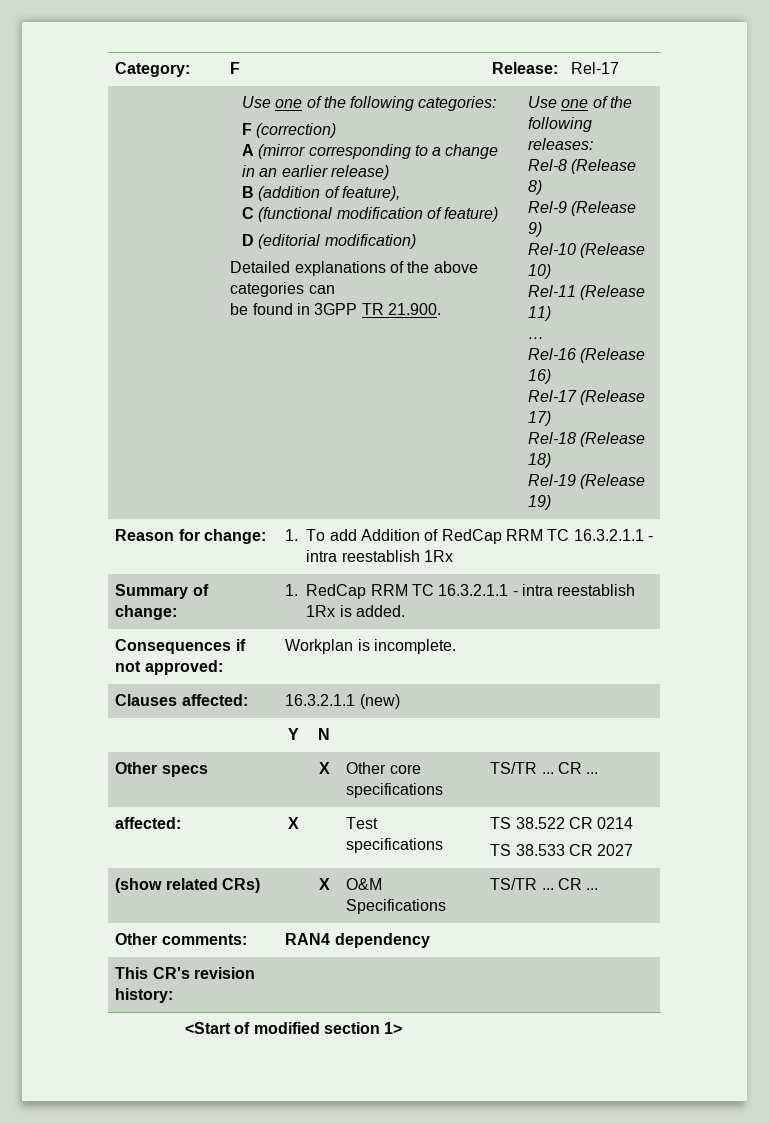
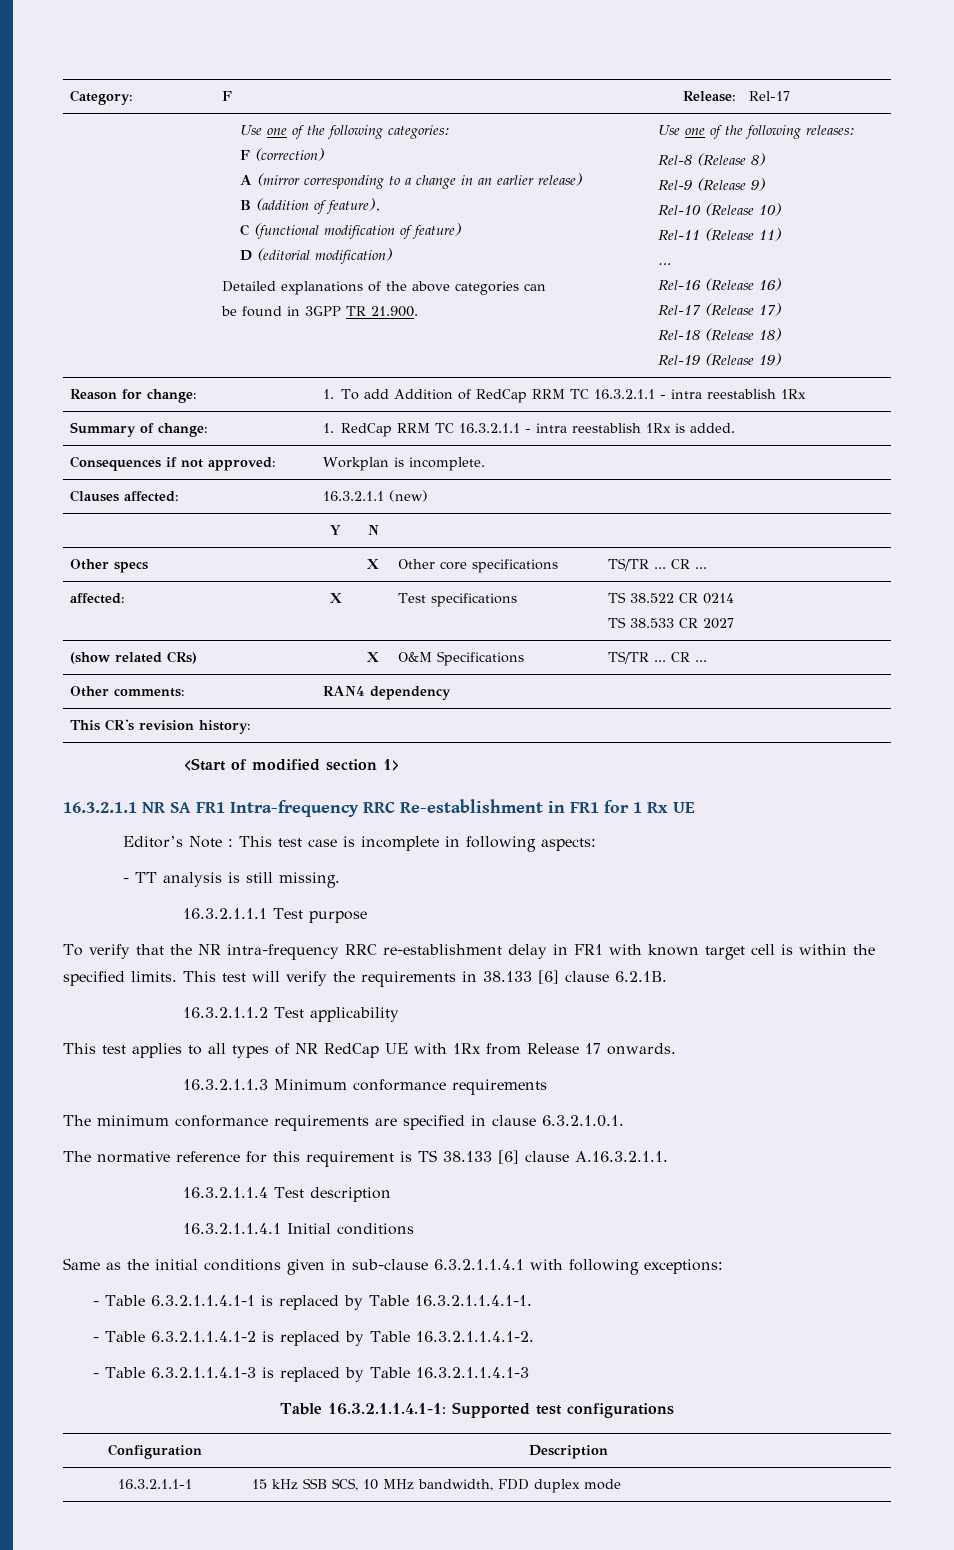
(403, 1028) none -> [63,799,695,817] [123,836,597,852] [123,872,341,888] [183,908,368,923] [63,944,875,960] [63,970,667,987] [183,1007,400,1022] [63,1043,676,1058] [183,1079,548,1095] [63,1115,624,1131] [63,1150,668,1167] [183,1187,392,1202] [183,1223,415,1235] [63,1258,723,1275] [93,1295,532,1310] [93,1331,534,1346] [93,1367,529,1382] [280,1402,674,1418] [107,1444,202,1459] [528,1445,608,1459] [117,1479,192,1489] [251,1478,621,1493] // 16.3.2.1.1 NR SA FR1 Intra-frequency RRC Re-establishment in FR1 for 1 Rx UE // Editor’s Note : This test case is incomplete in following aspects: // - TT analysis is still missing. // 16.3.2.1.1.1 Test purpose // To verify that the NR intra-frequency RRC re-establishment delay in FR1 with known target cell is within the specified limits. This test will verify the requirements in 38.133 [6] clause 6.2.1B. // 16.3.2.1.1.2 Test applicability // This test applies to all types of NR RedCap UE with 1Rx from Release 17 onwards. // 16.3.2.1.1.3 Minimum conformance requirements // The minimum conformance requirements are specified in clause 6.3.2.1.0.1. // The normative reference for this requirement is TS 38.133 [6] clause A.16.3.2.1.1. // 16.3.2.1.1.4 Test description // 16.3.2.1.1.4.1 Initial conditions // Same as the initial conditions given in sub-clause 6.3.2.1.1.4.1 with following exceptions: // - Table 6.3.2.1.1.4.1-1 is replaced by Table 16.3.2.1.1.4.1-1. // - Table 6.3.2.1.1.4.1-2 is replaced by Table 16.3.2.1.1.4.1-2. // - Table 6.3.2.1.1.4.1-3 is replaced by Table 16.3.2.1.1.4.1-3 // Table 16.3.2.1.1.4.1-1: Supported test configurations // Configuration | Description // 16.3.2.1.1-1 | 15 kHz SSB SCS, 10 MHz bandwidth, FDD duplex mode

